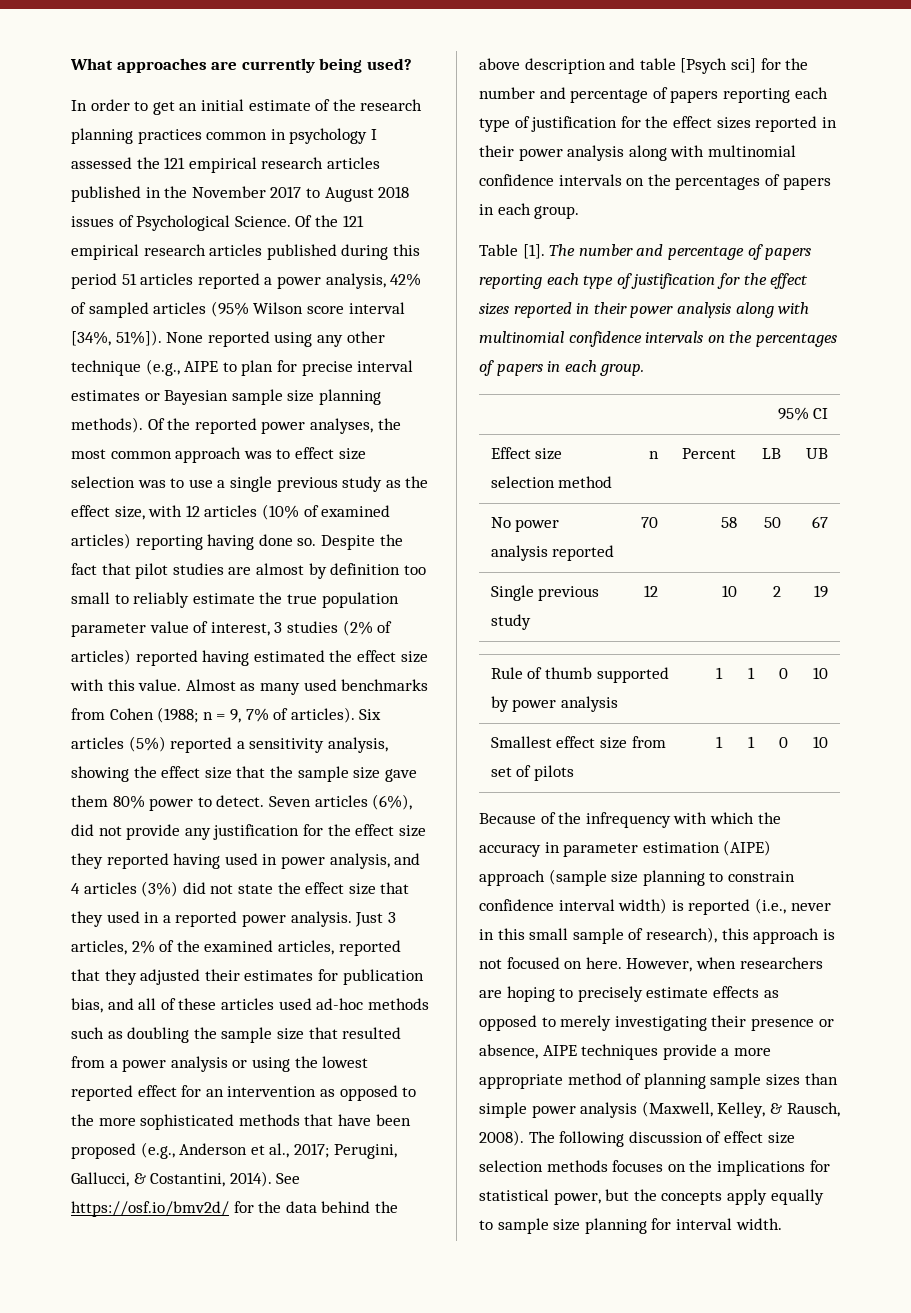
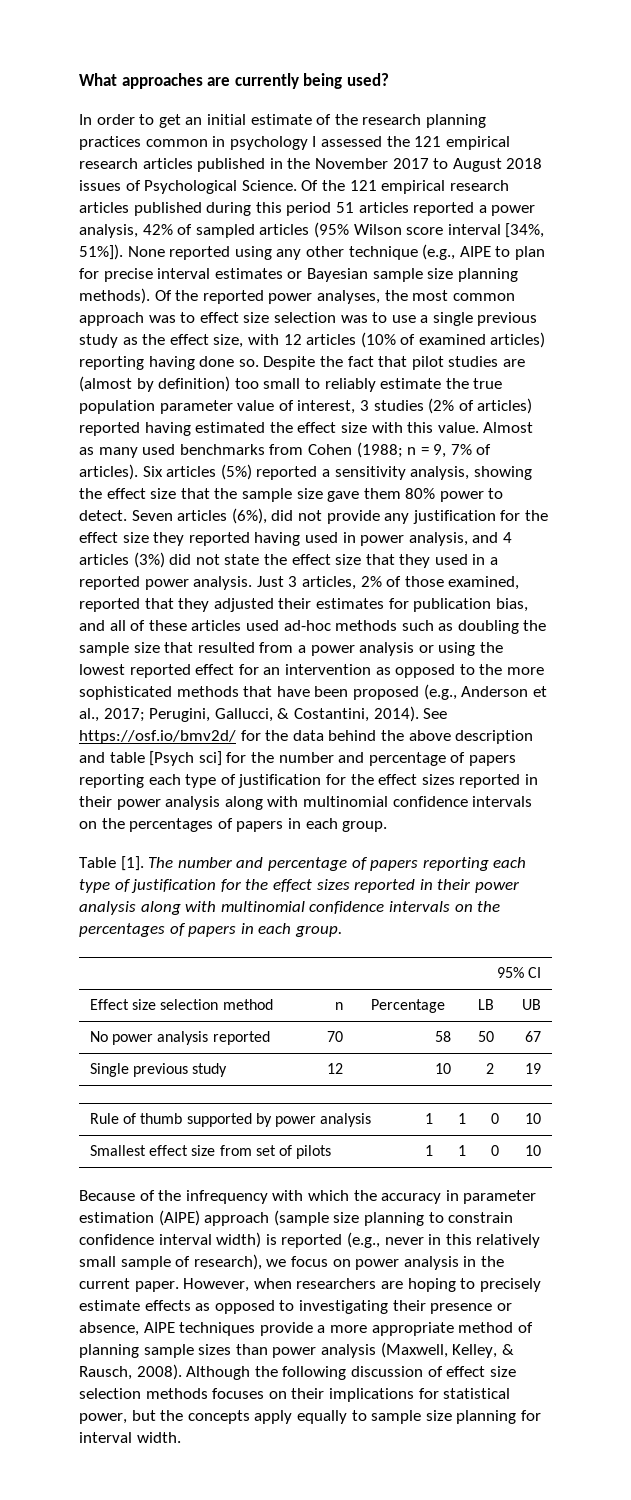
[255,563,401,579] almost by definition -> [79,376,231,392] (almost by definition)
[176,940,334,955] the examined articles, -> [404,576,520,590] those examined,
[682,448,736,459] Percent -> [370,999,445,1013] Percentage
[754,898,786,914] (i.e., -> [346,1232,380,1248] (e.g.,
(525, 934) none -> [476,1234,541,1248] relatively
[721,928,835,944] [479,957,622,969] this approach is not focused on here. -> [266,1256,504,1270] [79,1278,179,1292] we focus on power analysis in the current paper.
[560,1015,612,1031] merely -> (295, 1305) none
[479,1102,527,1118] simple -> (268, 1349) none
[528,1131,555,1143] The -> [186,1366,278,1380] Although the
[689,1160,713,1172] the -> [291,1388,325,1399] their

